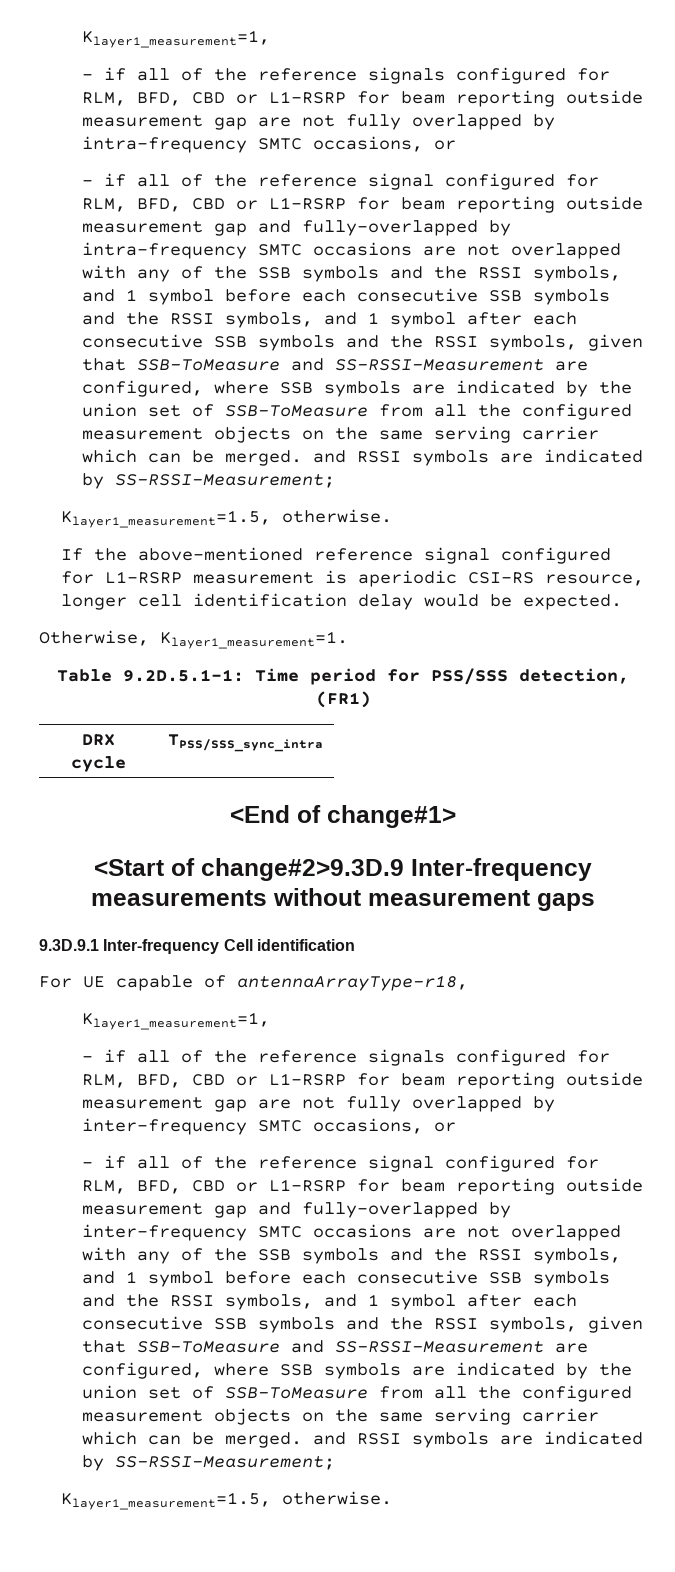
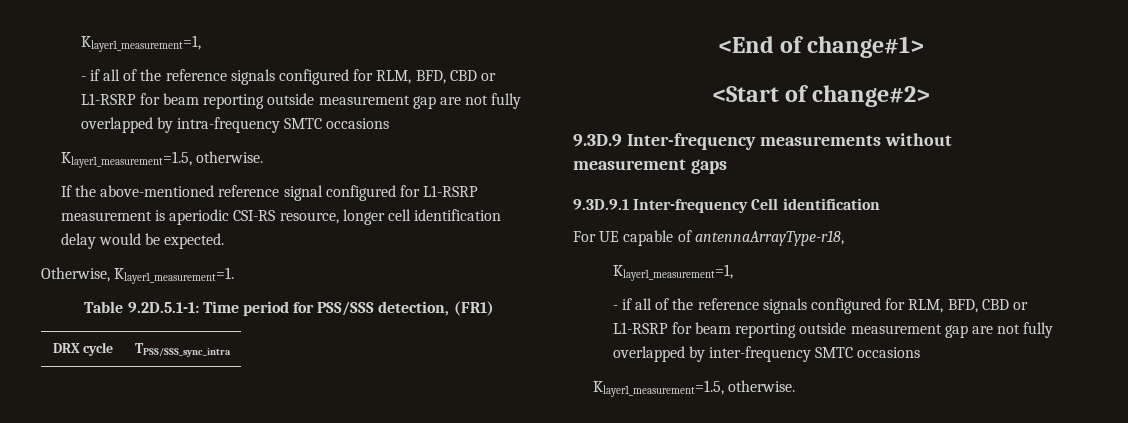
[313,136,457,152] [82,173,600,190] [82,196,644,213] [82,220,512,236] [82,242,622,259] [82,265,622,282] [82,288,611,305] [82,312,578,328] [82,334,644,351] [82,358,589,371] [82,380,633,397] [82,403,633,420] [82,426,600,443] [82,449,644,466] [82,473,336,489] occasions, or // - if all of the reference signal configured for RLM, BFD, CBD or L1-RSRP for beam reporting outside measurement gap and fully-overlapped by intra-frequency SMTC occasions are not overlapped with any of the SSB symbols and the RSSI symbols, and 1 symbol before each consecutive SSB symbols and the RSSI symbols, and 1 symbol after each consecutive SSB symbols and the RSSI symbols, given that SSB-ToMeasure and SS-RSSI-Measurement are configured, where SSB symbols are indicated by the union set of SSB-ToMeasure from all the configured measurement objects on the same serving carrier which can be merged. and RSSI symbols are indicated by SS-RSSI-Measurement; -> [326,118,390,129] occasions
[201,858,404,881] change#2>9.3D.9 -> [812,85,931,107] [573,134,622,147] change#2> // 9.3D.9
[313,1118,457,1134] [82,1155,600,1172] [82,1178,644,1195] [82,1202,512,1218] [82,1224,622,1241] [82,1247,622,1264] [82,1270,611,1287] [82,1294,578,1310] [82,1316,644,1333] [82,1340,589,1353] [82,1362,633,1379] [82,1385,633,1402] [82,1408,600,1425] [82,1431,644,1448] [82,1455,336,1471] occasions, or // - if all of the reference signal configured for RLM, BFD, CBD or L1-RSRP for beam reporting outside measurement gap and fully-overlapped by inter-frequency SMTC occasions are not overlapped with any of the SSB symbols and the RSSI symbols, and 1 symbol before each consecutive SSB symbols and the RSSI symbols, and 1 symbol after each consecutive SSB symbols and the RSSI symbols, given that SSB-ToMeasure and SS-RSSI-Measurement are configured, where SSB symbols are indicated by the union set of SSB-ToMeasure from all the configured measurement objects on the same serving carrier which can be merged. and RSSI symbols are indicated by SS-RSSI-Measurement; -> [857,347,921,358] occasions

